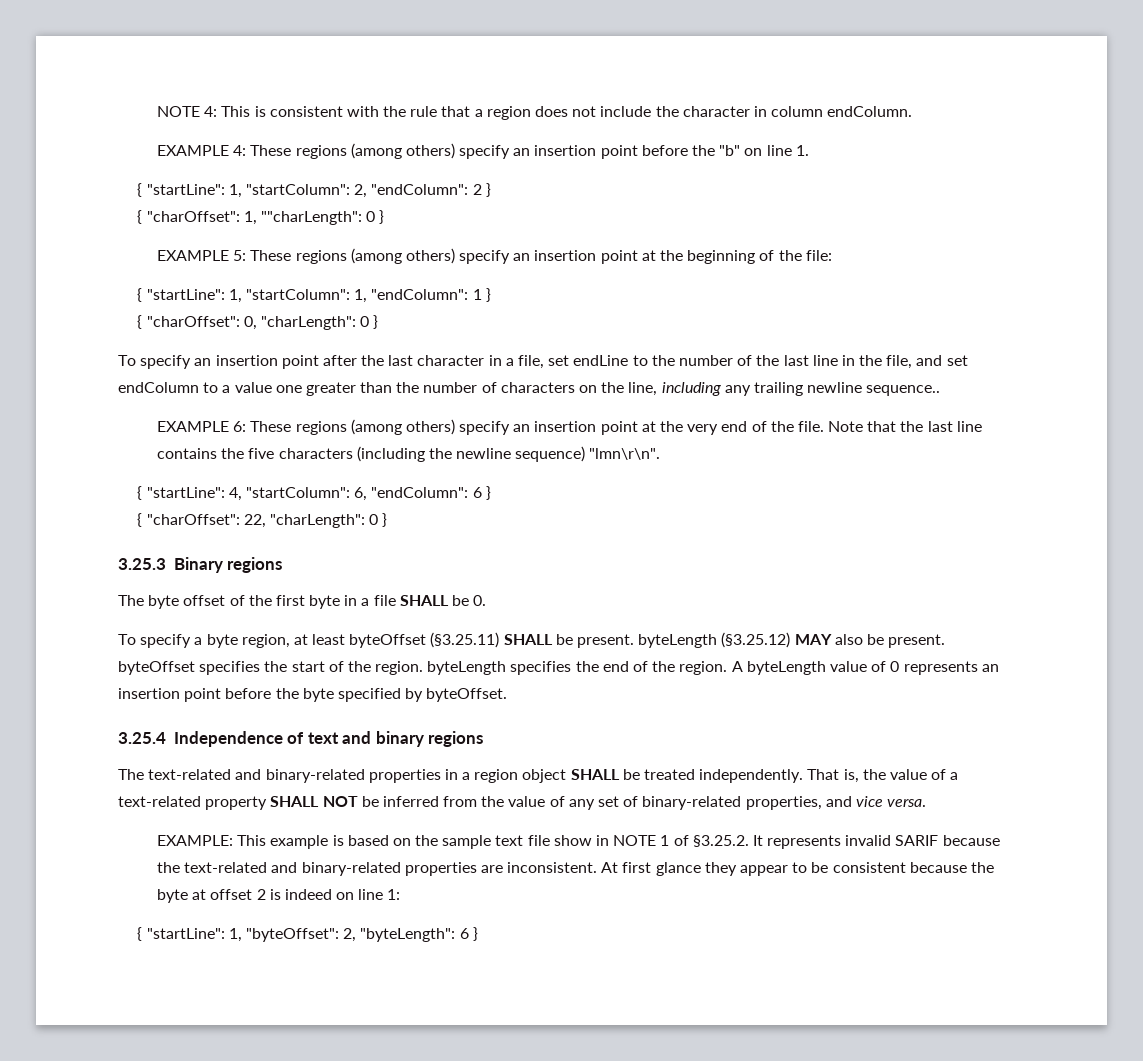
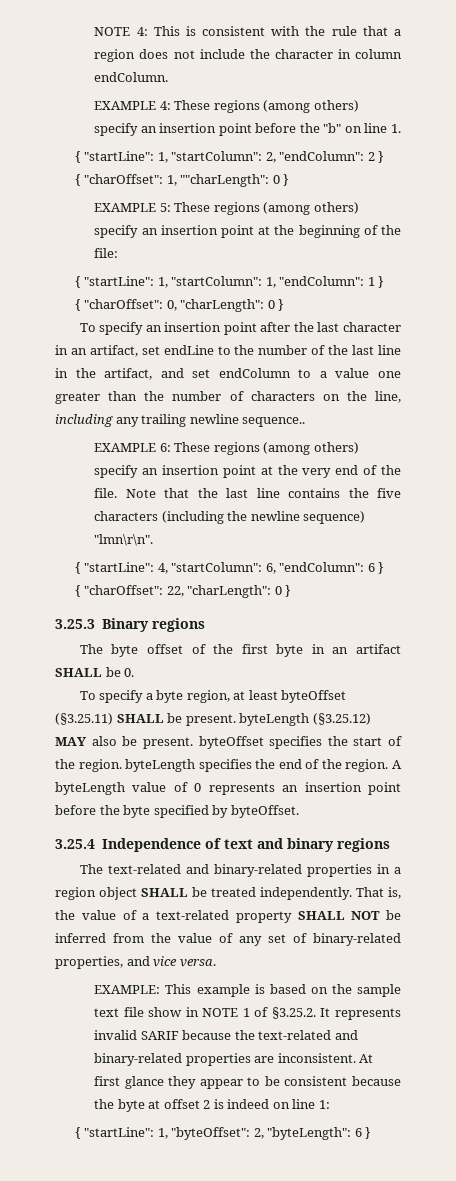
[505,355,545,369] a file, -> [70,345,138,357] an artifact,
[886,355,913,369] file, -> [104,368,153,380] artifact,
[361,595,396,606] a file -> [332,644,401,654] an artifact

